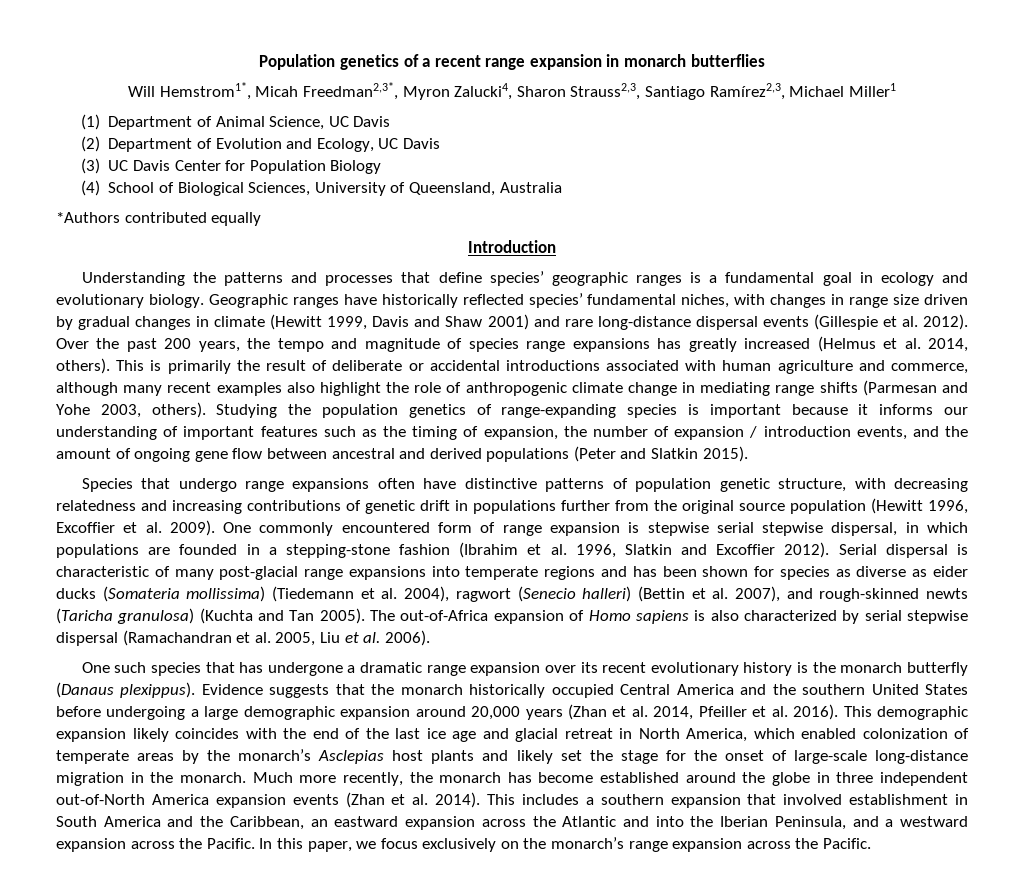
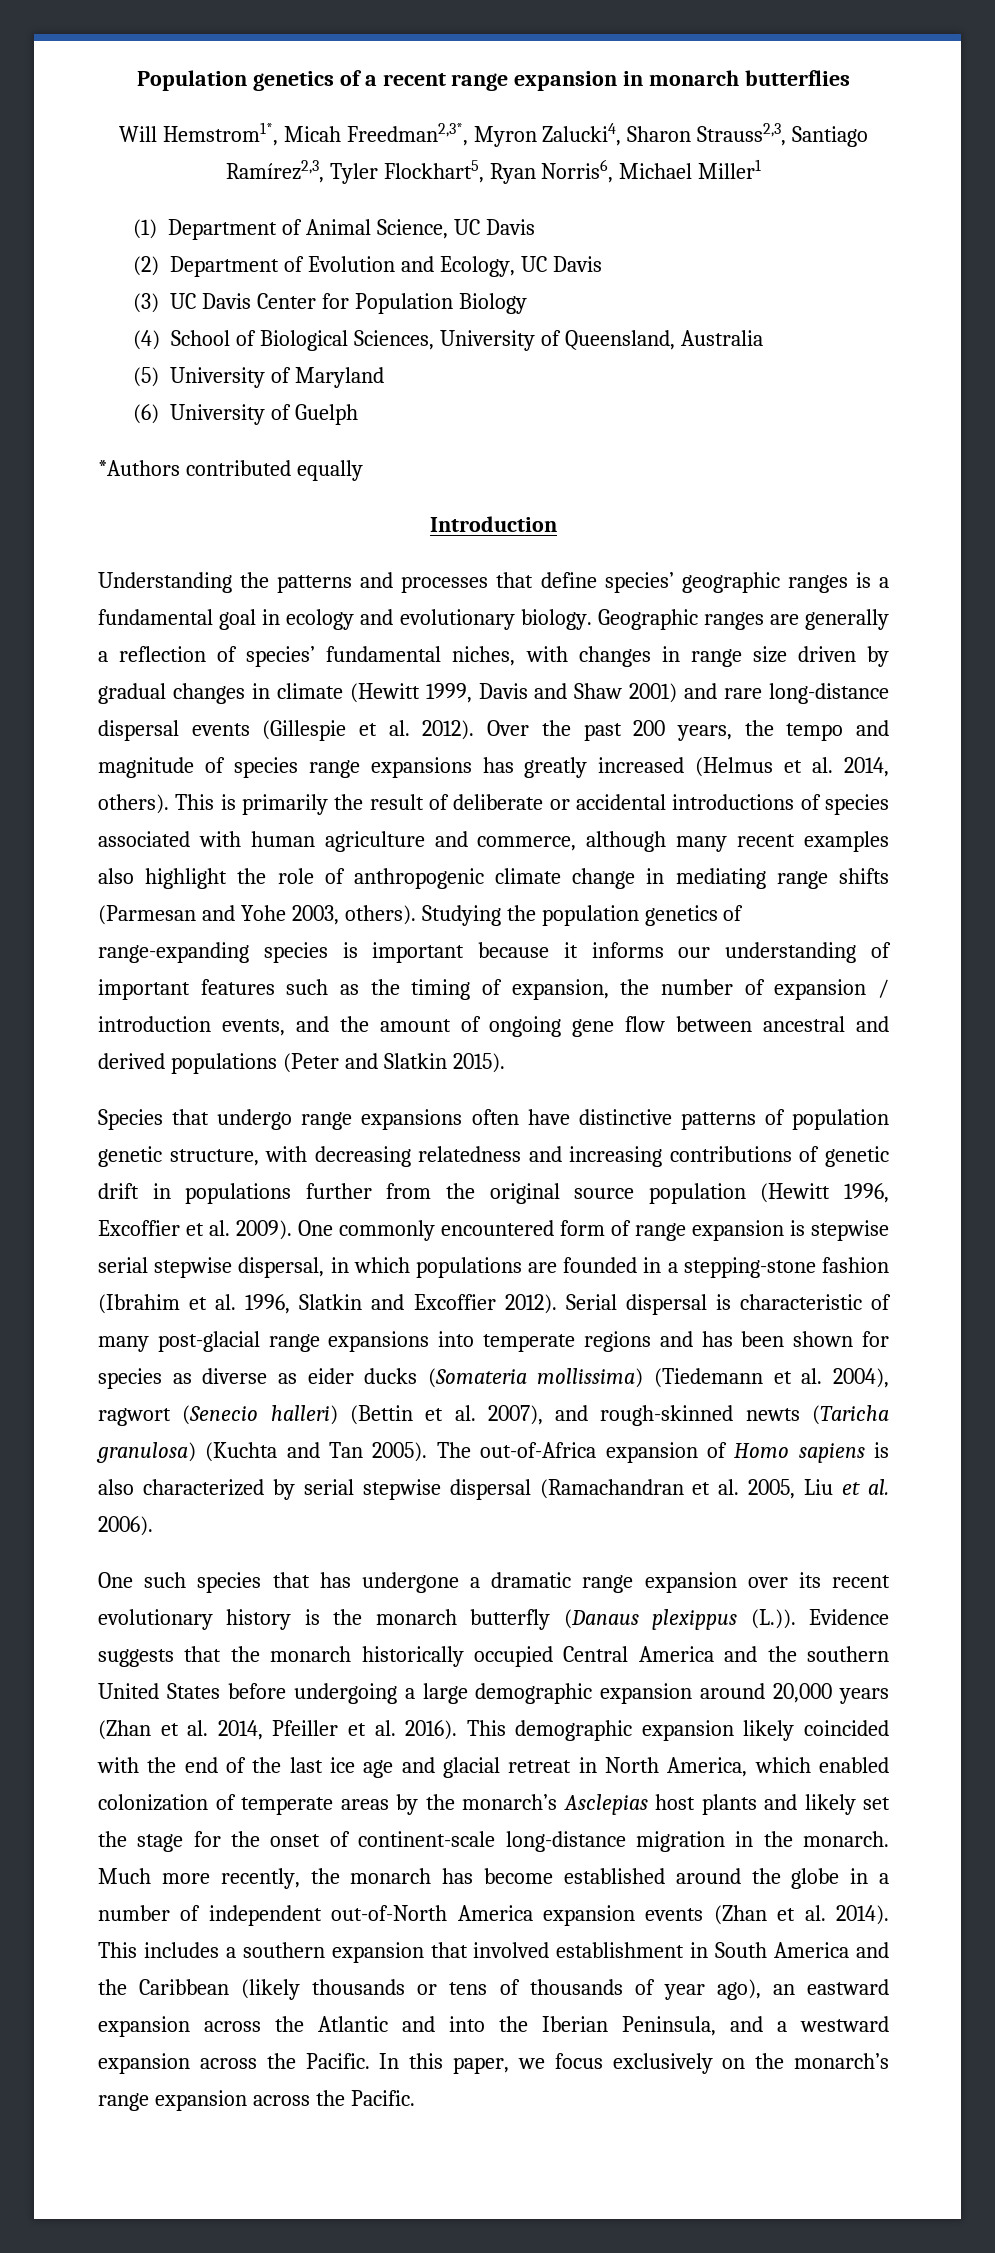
(785, 91) none -> [329,159,614,184] Tyler Flockhart5, Ryan Norris6,
(562, 187) none -> [133,367,385,388] [133,404,359,425] // (5) University of Maryland // (6) University of Guelph
[343,294,524,308] have historically reflected -> [769,609,890,630] [98,646,238,662] are generally a reflection of
(600, 365) none -> [800,794,890,815] of species
[120,682,196,698] plexippus). -> [652,1609,796,1630] plexippus (L.)).
[175,728,239,739] coincides -> [804,1720,890,1736] coincided
[793,750,867,764] large-scale -> [358,1831,496,1847] continent-scale
[836,772,874,783] three -> [879,1873,890,1884] [98,1905,201,1921] a number of
[229,816,304,830] Caribbean, -> [139,1979,761,2000] Caribbean (likely thousands or tens of thousands of year ago),

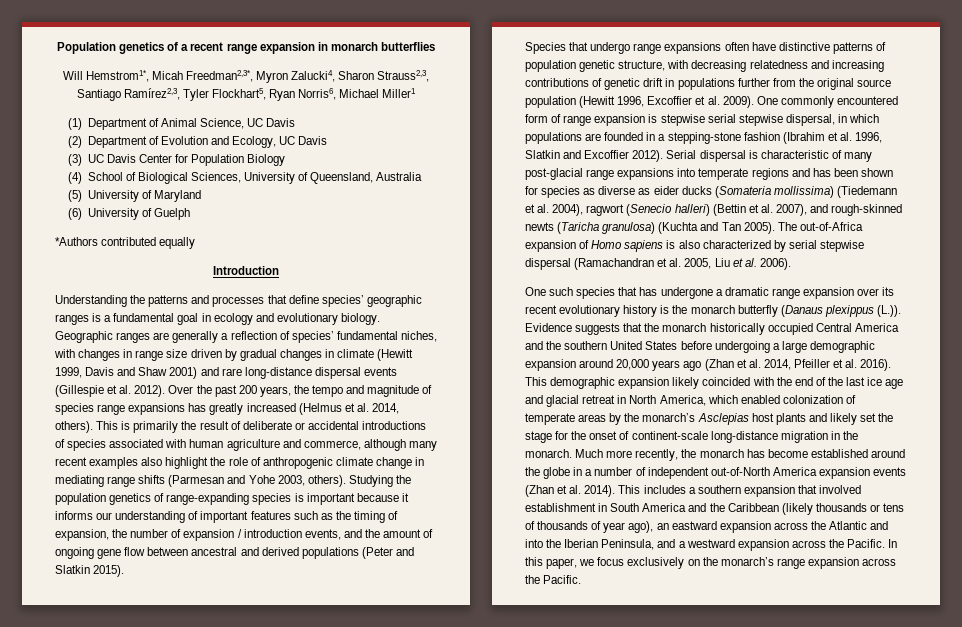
(889, 1696) none -> [683,361,702,371] ago

